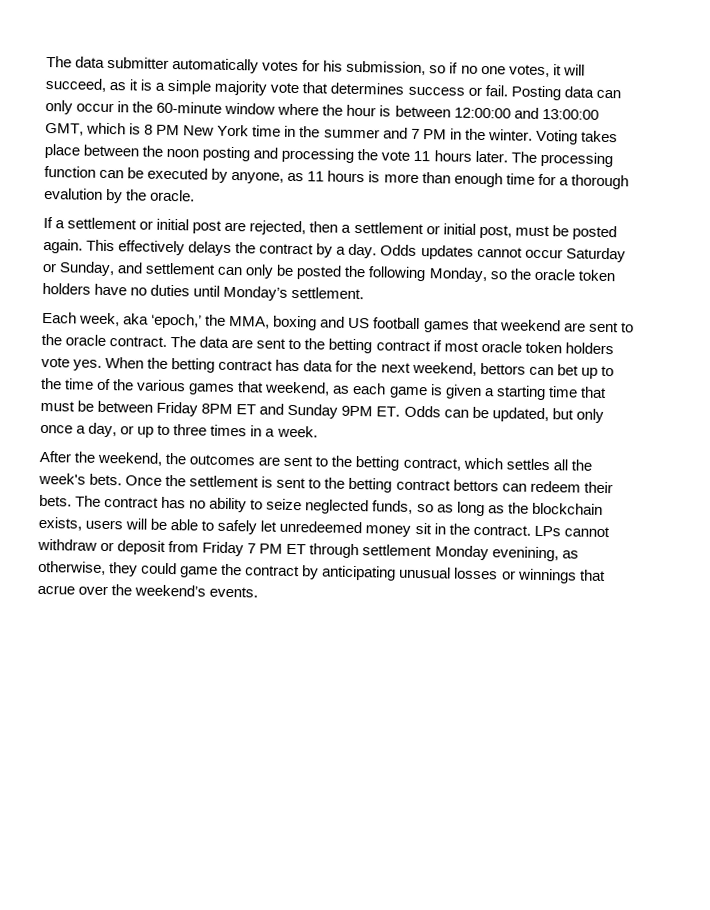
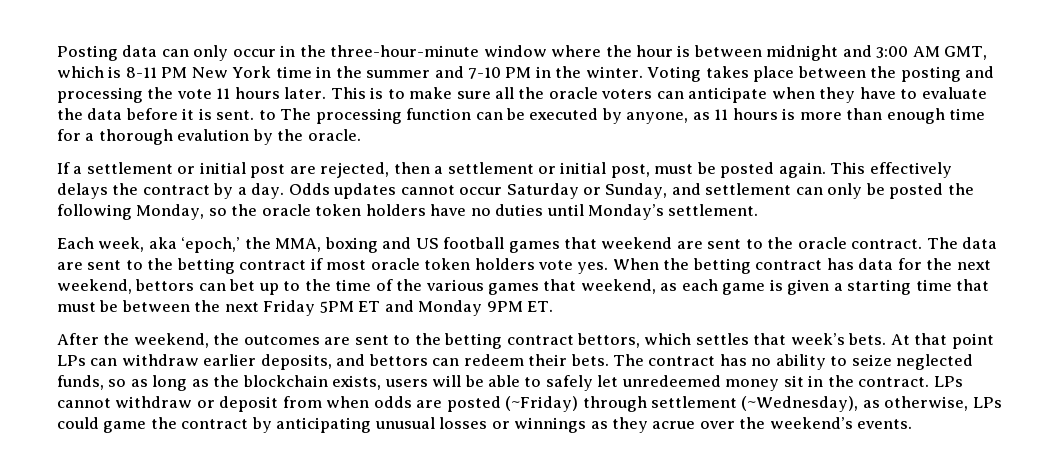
[46,55,585,78] [45,77,508,97] The data submitter automatically votes for his submission, so if no one votes, it will succeed, as it is a simple majority vote that determines success or fail. -> (57, 53) none
[156,101,223,114] 60-minute -> [330,45,480,57] three-hour-minute
[453,107,599,120] 12:00:00 and 13:00:00 -> [766,45,940,61] midnight and 3:00 AM
[144,124,154,135] 8 -> [125,67,157,78] 8-11
[410,128,420,139] 7 -> [467,67,501,79] 7-10
[166,148,200,158] noon -> (897, 72) none
(508, 156) none -> [330,87,987,103] [57,108,276,120] This is to make sure all the oracle voters can anticipate when they have to evaluate the data before it is sent. to
[156,401,234,417] Friday 8PM -> [194,300,354,316] the next Friday 5PM
[287,403,339,419] Sunday -> [418,300,483,316] Monday
[403,405,604,423] [40,422,318,438] Odds can be updated, but only once a day, or up to three times in a week. -> (554, 306) none
[402,457,592,471] [38,472,451,493] contract, which settles all the week's bets. Once the settlement is sent to the betting contract -> [506,333,994,349] [57,354,366,370] contract bettors, which settles that week’s bets. At that point LPs can withdraw earlier deposits, and
[202,541,559,562] Friday 7 PM ET through settlement Monday evenining, -> [326,396,859,412] when odds are posted (~Friday) through settlement (~Wednesday),
[109,562,139,577] they -> [972,397,1002,408] LPs
[579,569,606,582] that -> [590,417,649,433] as they

